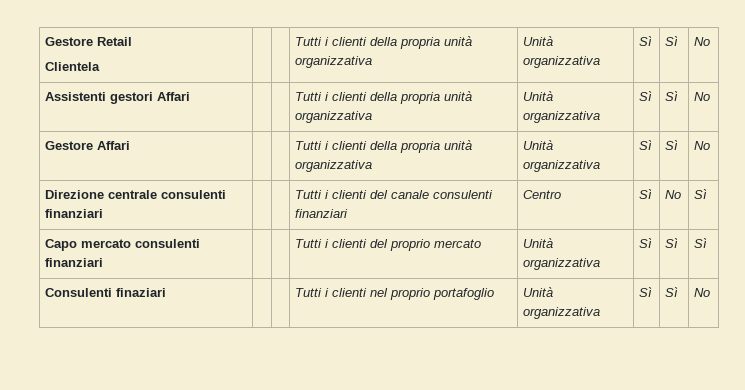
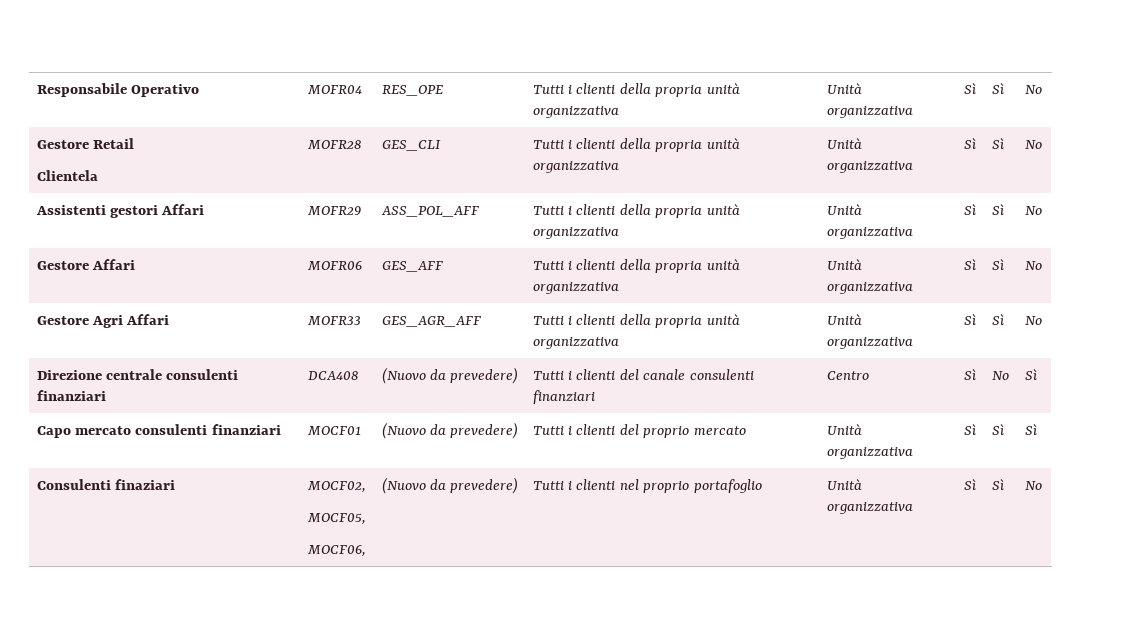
(45, 41) none -> [36,83,199,97] [306,85,362,94] [381,85,443,96] [532,83,740,97] [532,106,619,118] [826,83,862,94] [826,106,913,118] [963,83,976,94] [991,83,1004,94] [1024,85,1042,94] Responsabile Operativo | MOFR04 | RES_OPE | Tutti i clienti della propria unità organizzativa | Unità organizzativa | Sì | Sì | No //
(101, 66) | -> [306,140,361,150] [381,140,441,151] MOFR28 | GES_CLI
(191, 96) | -> [306,206,361,216] [380,206,479,217] MOFR29 | ASS_POL_AFF
(131, 145) | -> [306,261,362,270] [381,261,443,272] [532,259,740,273] [532,282,619,294] [826,259,862,270] [826,282,913,294] [963,259,976,270] [991,259,1004,270] [1024,261,1042,270] [36,314,170,328] [306,316,361,325] [381,316,481,327] MOFR06 | GES_AFF | Tutti i clienti della propria unità organizzativa | Unità organizzativa | Sì | Sì | No // Gestore Agri Affari | MOFR33 | GES_AGR_AFF
(104, 213) | -> [307,371,358,380] [381,367,519,384] DCA408 | (Nuovo da prevedere)
(104, 262) | -> [306,426,361,435] [381,422,519,439] MOCF01 | (Nuovo da prevedere)
(167, 292) | -> [306,481,366,493] [306,513,366,525] [306,545,366,557] [381,477,519,494] MOCF02, // MOCF05, // MOCF06, | (Nuovo da prevedere)

